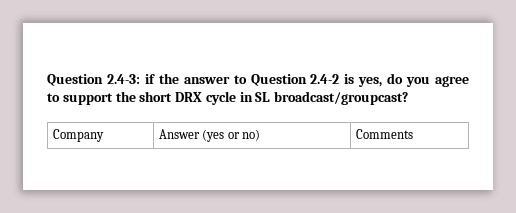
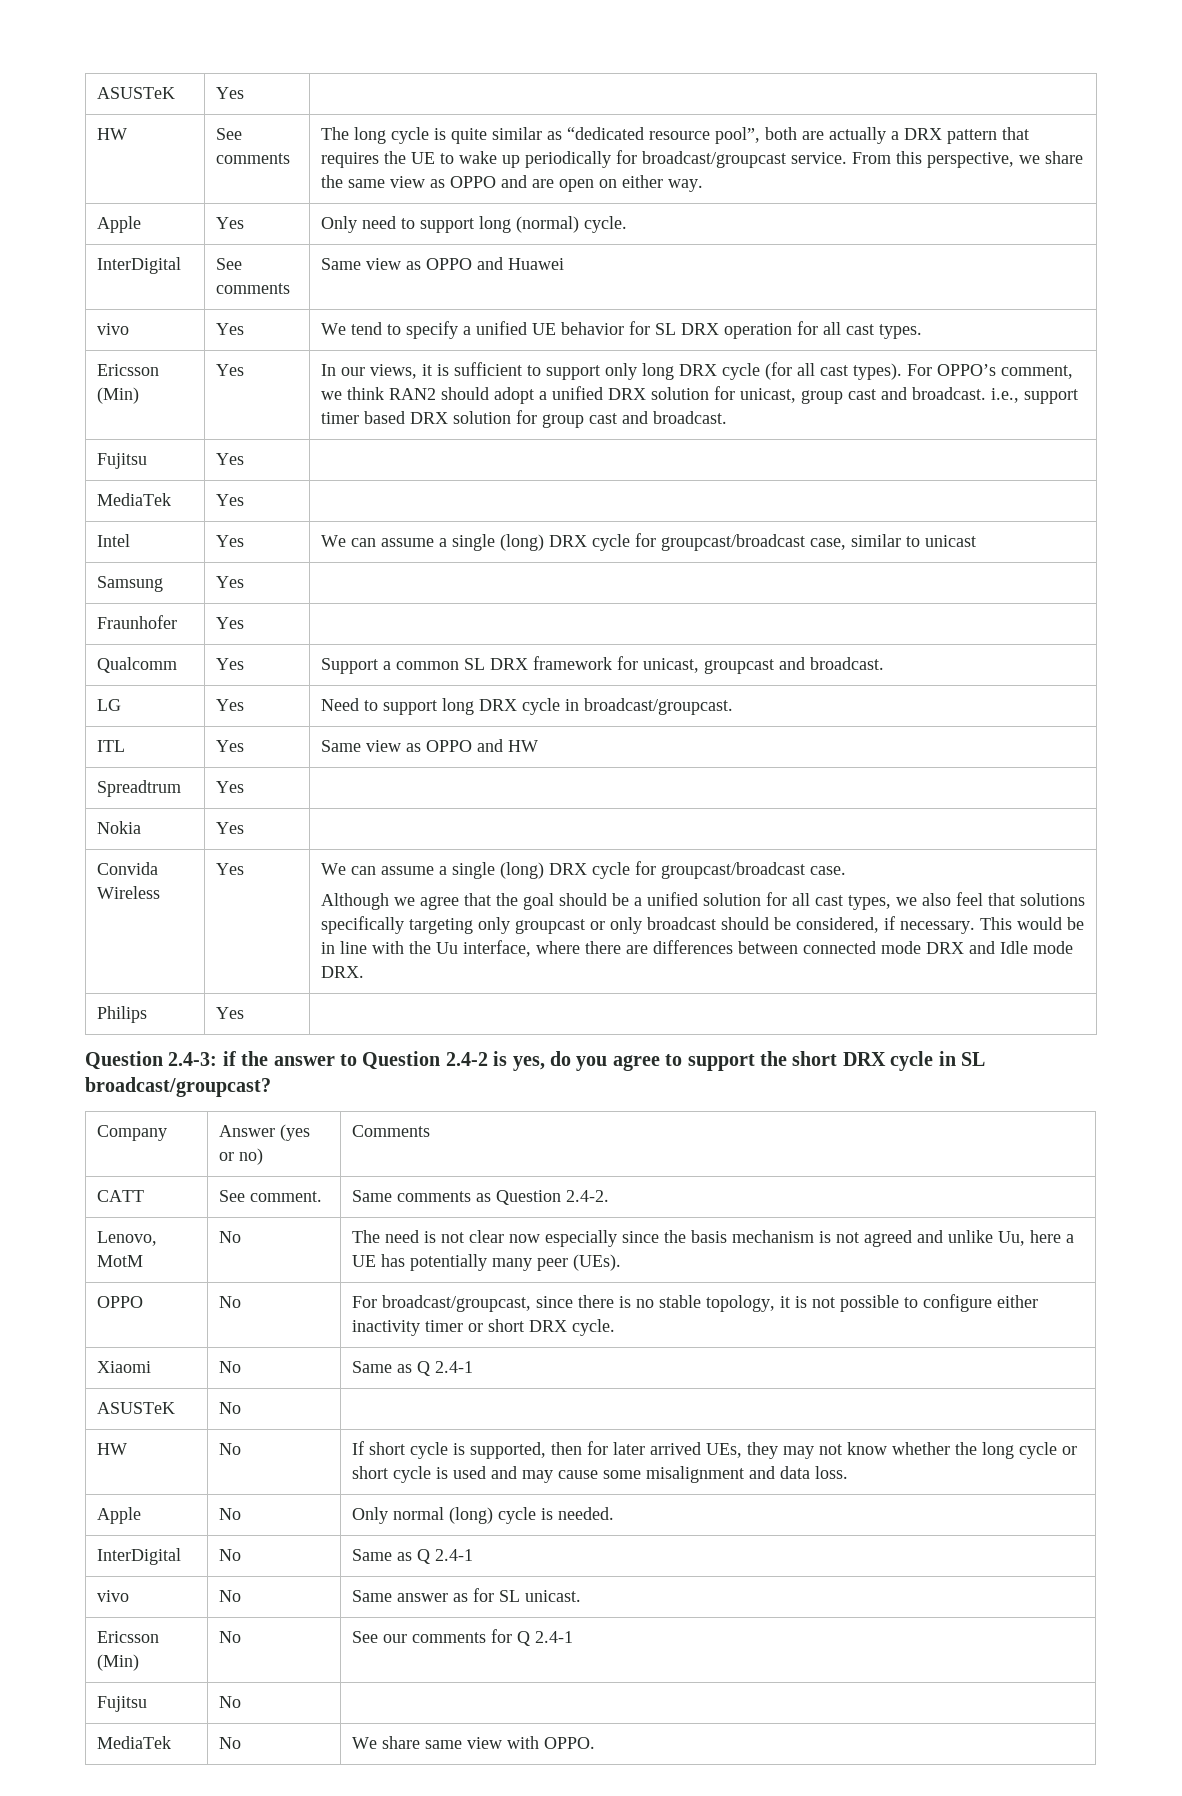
(47, 80) none -> [96,87,175,99] [215,87,244,99] [96,128,127,140] [215,128,242,140] [215,153,290,164] [320,127,1029,144] [320,150,1083,168] [320,175,703,192] [96,216,141,233] [215,217,244,229] [320,216,627,233] [96,257,181,274] [215,258,242,270] [215,283,290,294] [320,257,564,270] [96,323,129,335] [215,323,244,335] [320,321,922,339] [96,364,159,376] [96,387,139,404] [215,364,244,376] [320,362,1073,380] [320,386,1078,404] [320,410,727,428] [96,453,147,469] [215,453,244,465] [96,493,171,506] [215,494,244,506] [96,534,130,547] [215,535,244,547] [320,533,976,551] [96,576,163,592] [215,576,244,588] [96,615,177,629] [215,617,244,629] [96,657,177,673] [215,658,244,670] [320,656,884,674] [96,699,121,711] [215,699,244,711] [320,698,733,715] [96,740,125,752] [215,740,244,752] [320,739,538,752] [96,780,181,797] [215,781,244,793] [96,821,141,834] [215,822,244,834] [96,862,158,875] [96,886,160,899] [215,863,244,875] [320,861,846,879] [320,892,1085,910] [320,916,1084,934] [320,940,1073,957] [320,966,364,978] [96,1006,147,1023] [215,1007,244,1019] ASUSTeK | Yes | // HW | See comments | The long cycle is quite similar as “dedicated resource pool”, both are actually a DRX pattern that requires the UE to wake up periodically for broadcast/groupcast service. From this perspective, we share the same view as OPPO and are open on either way. // Apple | Yes | Only need to support long (normal) cycle. // InterDigital | See comments | Same view as OPPO and Huawei // vivo | Yes | We tend to specify a unified UE behavior for SL DRX operation for all cast types. // Ericsson (Min) | Yes | In our views, it is sufficient to support only long DRX cycle (for all cast types). For OPPO’s comment, we think RAN2 should adopt a unified DRX solution for unicast, group cast and broadcast. i.e., support timer based DRX solution for group cast and broadcast. // Fujitsu | Yes | // MediaTek | Yes | // Intel | Yes | We can assume a single (long) DRX cycle for groupcast/broadcast case, similar to unicast // Samsung | Yes | // Fraunhofer | Yes | // Qualcomm | Yes | Support a common SL DRX framework for unicast, groupcast and broadcast. // LG | Yes | Need to support long DRX cycle in broadcast/groupcast. // ITL | Yes | Same view as OPPO and HW // Spreadtrum | Yes | // Nokia | Yes | // Convida Wireless | Yes | We can assume a single (long) DRX cycle for groupcast/broadcast case. // Although we agree that the goal should be a unified solution for all cast types, we also feel that solutions specifically targeting only groupcast or only broadcast should be considered, if necessary. This would be in line with the Uu interface, where there are differences between connected mode DRX and Idle mode DRX. // Philips | Yes | //
(414, 134) none -> [96,1190,144,1202] [218,1190,322,1202] [351,1190,609,1205] [96,1231,157,1246] [96,1255,143,1267] [218,1231,241,1243] [351,1230,1074,1247] [351,1254,621,1271] [96,1296,143,1308] [218,1296,241,1308] [351,1294,1038,1312] [351,1319,615,1336] [96,1361,151,1373] [218,1361,241,1373] [351,1361,473,1376] [96,1402,175,1414] [218,1402,241,1414] [96,1443,127,1455] [218,1443,241,1455] [351,1441,1077,1459] [351,1466,848,1483] [96,1507,141,1524] [218,1508,241,1520] [351,1507,614,1524] [96,1548,181,1565] [218,1549,241,1561] [351,1549,473,1564] [96,1590,129,1602] [218,1590,241,1602] [351,1588,581,1602] [96,1631,159,1643] [96,1654,139,1671] [218,1631,241,1643] [351,1629,573,1646] [96,1696,147,1712] [218,1696,241,1708] [96,1736,171,1749] [218,1737,241,1749] [351,1736,595,1749] // CATT | See comment. | Same comments as Question 2.4-2. // Lenovo, MotM | No | The need is not clear now especially since the basis mechanism is not agreed and unlike Uu, here a UE has potentially many peer (UEs). // OPPO | No | For broadcast/groupcast, since there is no stable topology, it is not possible to configure either inactivity timer or short DRX cycle. // Xiaomi | No | Same as Q 2.4-1 // ASUSTeK | No | // HW | No | If short cycle is supported, then for later arrived UEs, they may not know whether the long cycle or short cycle is used and may cause some misalignment and data loss. // Apple | No | Only normal (long) cycle is needed. // InterDigital | No | Same as Q 2.4-1 // vivo | No | Same answer as for SL unicast. // Ericsson (Min) | No | See our comments for Q 2.4-1 // Fujitsu | No | // MediaTek | No | We share same view with OPPO.

